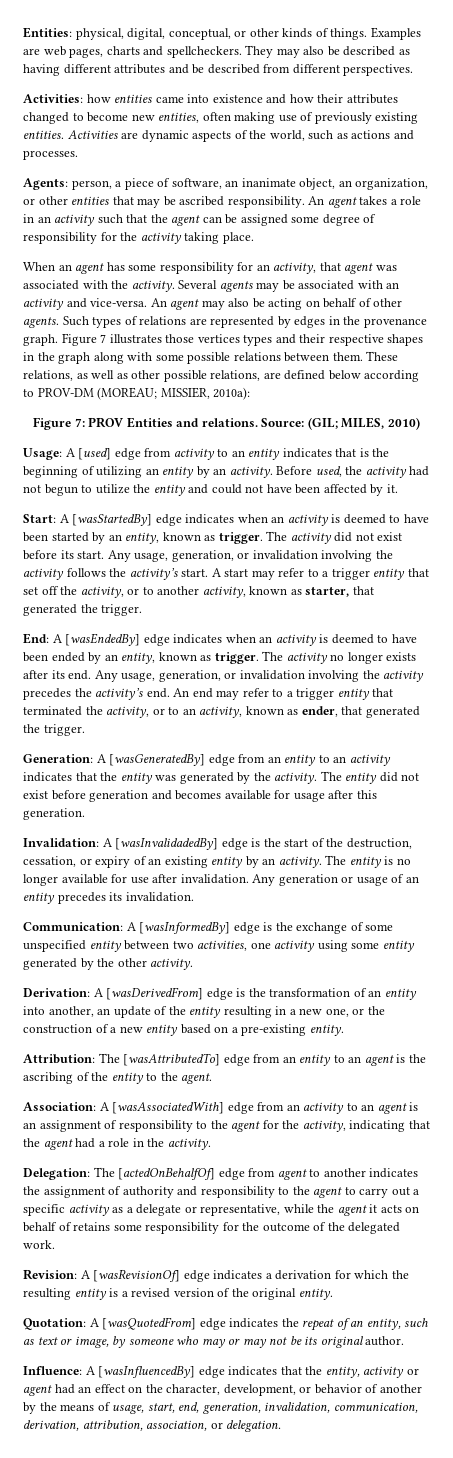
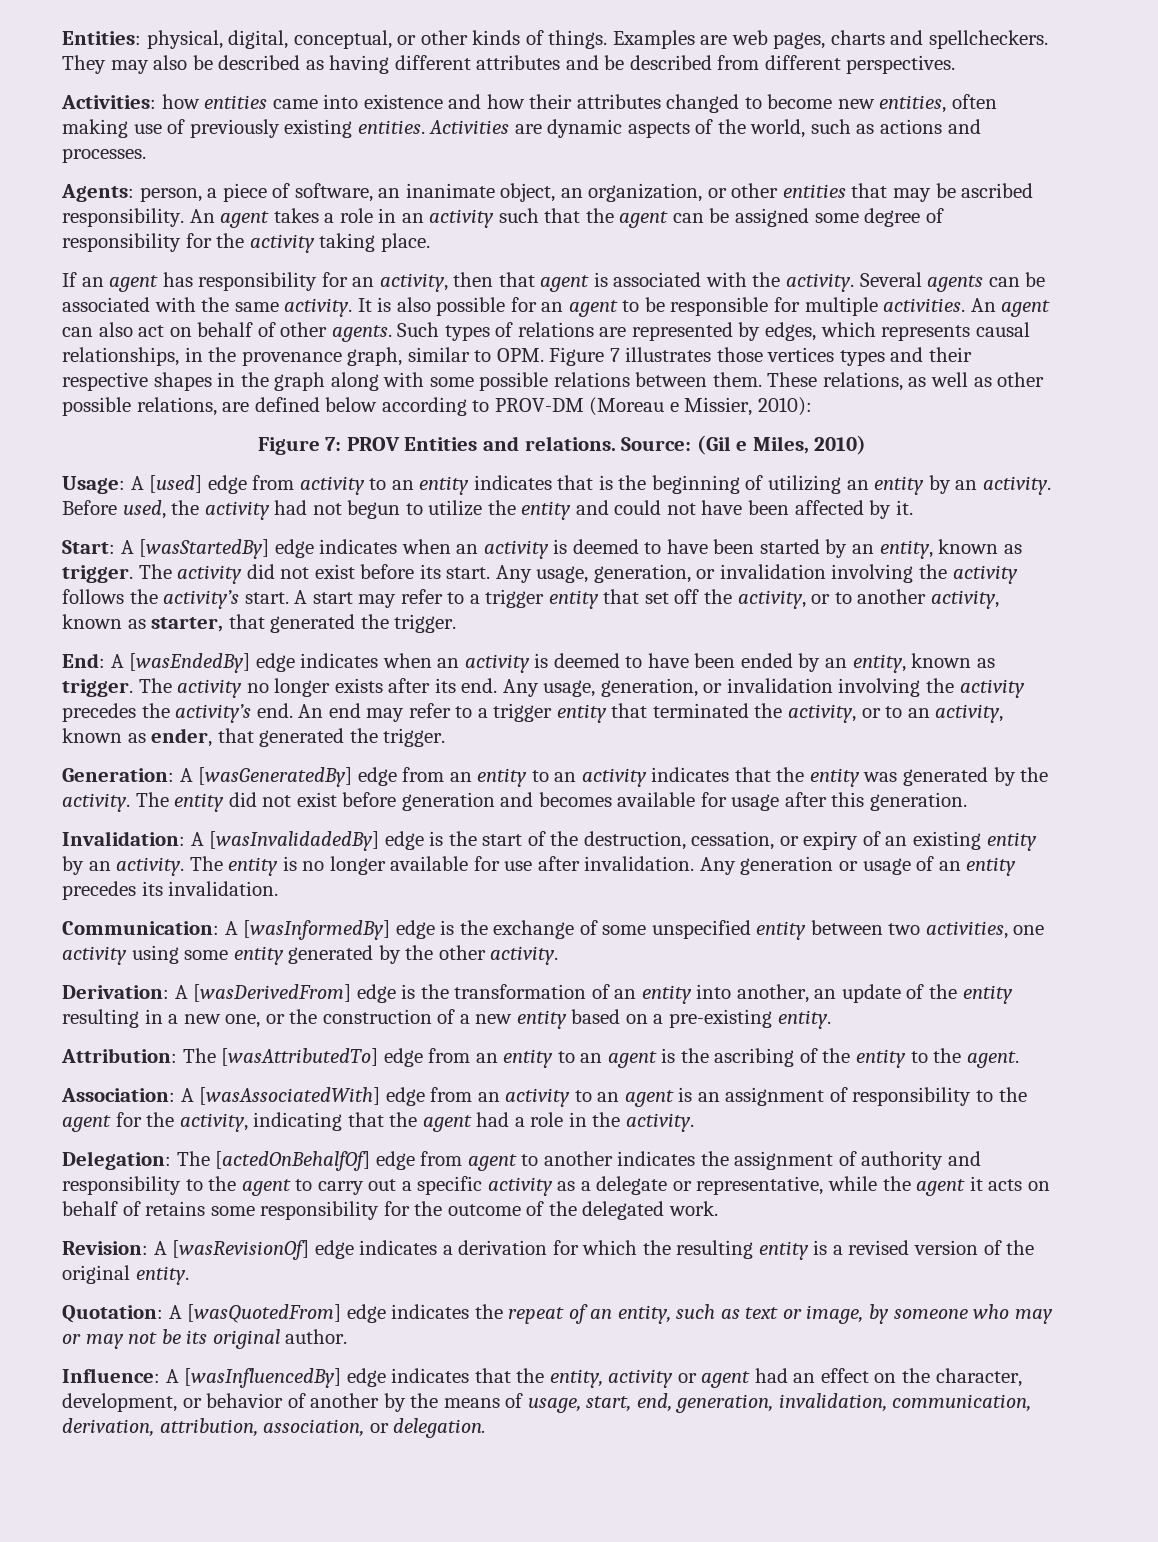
[23,262,55,271] When -> [62,272,77,287] If
[128,264,157,271] some -> (193, 279) none
(317, 268) none -> [453,272,494,287] then
[375,265,397,271] was -> [593,272,608,287] is
[256,282,280,292] may -> [988,277,1020,287] can
[386,282,400,289] [23,298,303,310] an activity and vice-versa. An agent may also be acting -> [201,297,1051,317] [62,322,165,337] the same activity. It is also possible for an agent to be responsible for multiple activities. An agent can also act
[294,316,427,328] [23,334,58,346] edges in the provenance graph. -> [765,322,1030,341] [62,347,544,366] edges, which represents causal relationships, in the provenance graph, similar to OPM.
[97,387,251,400] (MOREAU; MISSIER, 2010a): -> [589,397,812,416] (Moreau e Missier, 2010):
[307,417,385,430] (GIL; MILES, -> [696,435,809,455] (Gil e Miles,

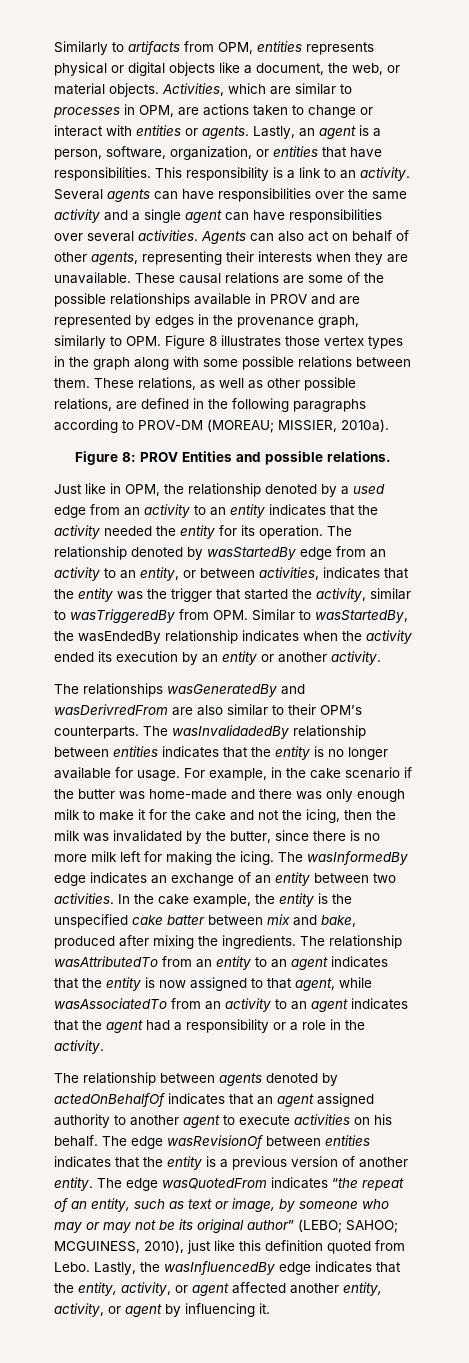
[62,30,1049,49] [62,55,956,74] [61,94,998,113] [62,119,981,138] [62,148,146,163] [61,183,583,202] Entities: physical, digital, conceptual, or other kinds of things. Examples are web pages, charts and spellcheckers. They may also be described as having different attributes and be described from different perspectives. // Activities: how entities came into existence and how their attributes changed to become new entities, often making use of previously existing entities. Activities are dynamic aspects of the world, such as actions and processes. // Agents: person, a piece of software, an inanimate object, an -> [54,41,374,55] [54,62,400,76] [54,83,352,97] [53,104,373,118] [54,125,381,139] [54,146,166,160] Similarly to artifacts from OPM, entities represents physical or digital objects like a document, the web, or material objects. Activities, which are similar to processes in OPM, are actions taken to change or interact with entities or agents. Lastly, an agent is a person, software,
[731,183,779,198] other -> (269, 153) none
[893,183,1034,202] [62,208,944,228] [62,233,430,253] [62,272,1046,292] [62,297,1051,317] may be ascribed responsibility. An agent takes a role in an activity such that the agent can be assigned some degree of responsibility for the activity taking place. // If an agent has responsibility for an activity, then that agent is associated with the activity. Several agents can be associated with the same activity. It is also possible for an agent to be responsible for multiple activities. An agent -> [350,147,382,158] [54,167,410,181] [54,188,407,202] [54,209,382,223] [54,230,246,244] have responsibilities. This responsibility is a link to an activity. Several agents can have responsibilities over the same activity and a single agent can have responsibilities over several activities. Agents
[331,322,1030,342] [62,347,179,366] agents. Such types of relations are represented by edges, which represents causal relationships, -> [91,251,408,265] [54,272,384,284] [54,293,360,307] [54,315,194,328] agents, representing their interests when they are unavailable. These causal relations are some of the possible relationships available in PROV and are represented by edges
[407,347,470,362] similar -> [54,335,106,349] similarly
[609,348,620,362] 7 -> [209,336,217,346] 8
[767,347,973,366] [62,372,212,391] vertices types and their respective shapes -> [324,336,403,349] vertex types
[325,397,812,416] [257,437,342,455] below according to PROV-DM (Moreau e Missier, 2010): // Figure 7: -> [193,398,366,412] [54,419,389,433] [75,451,136,465] in the following paragraphs according to PROV-DM (MOREAU; MISSIER, 2010a). // Figure 8:
(519, 443) none -> [265,451,323,465] possible
[621,435,867,455] [62,475,295,494] Source: (Gil e Miles, 2010) // Usage: A [used] edge from -> [54,483,385,497] [54,504,140,518] // Just like in OPM, the relationship denoted by a used edge from an
[598,475,1051,495] [62,500,913,520] [62,539,1022,559] [62,564,1018,584] [62,589,999,609] [62,614,457,633] [62,653,995,673] [62,678,1025,698] [62,703,1004,723] [62,728,446,747] [62,767,647,787] is the beginning of utilizing an entity by an activity. Before used, the activity had not begun to utilize the entity and could not have been affected by it. // Start: A [wasStartedBy] edge indicates when an activity is deemed to have been started by an entity, known as trigger. The activity did not exist before its start. Any usage, generation, or invalidation involving the activity follows the activity’s start. A start may refer to a trigger entity that set off the activity, or to another activity, known as starter, that generated the trigger. // End: A [wasEndedBy] edge indicates when an activity is deemed to have been ended by an entity, known as trigger. The activity no longer exists after its end. Any usage, generation, or invalidation involving the activity precedes the activity’s end. An end may refer to a trigger entity that terminated the activity, or to an activity, known as ender, that generated the trigger. // Generation: A [wasGeneratedBy] edge from an entity to an activity -> [358,505,378,515] [54,525,352,539] [54,546,386,560] [54,567,319,581] the activity needed the entity for its operation. The relationship denoted by wasStartedBy edge from an activity to an entity, or between activities,
[903,767,1049,786] [62,792,968,812] [62,831,1037,851] [62,856,223,876] generated by the activity. The entity did not exist before generation and becomes available for usage after this generation. // Invalidation: A [wasInvalidadedBy] edge is the start of the destruction, cessation, or expiry of an existing entity by an activity. The -> [147,588,411,602] [54,609,408,623] [54,630,412,644] [54,651,381,665] [54,683,305,697] [54,704,362,716] [54,725,366,739] [54,746,271,758] the trigger that started the activity, similar to wasTriggeredBy from OPM. Similar to wasStartedBy, the wasEndedBy relationship indicates when the activity ended its execution by an entity or another activity. // The relationships wasGeneratedBy and wasDerivredFrom are also similar to their OPM’s counterparts. The wasInvalidadedBy relationship between entities indicates that the
[504,856,1017,876] [62,881,279,900] [62,920,1045,940] [62,945,559,965] [62,984,1013,1004] [62,1009,831,1029] [61,1048,423,1067] use after invalidation. Any generation or usage of an entity precedes its invalidation. // Communication: A [wasInformedBy] edge is the exchange of some unspecified entity between two activities, one activity using some entity generated by the other activity. // Derivation: A [wasDerivedFrom] edge is the transformation of an entity into another, an update of the entity resulting in a new one, or the construction of a new entity based on a pre-existing entity. // Attribution: The [wasAttributedTo] edge -> [137,767,412,781] [54,789,405,802] [54,809,396,823] [54,830,380,844] [54,851,408,865] [54,872,396,886] [54,893,352,907] [54,914,356,928] [54,935,402,949] [54,956,158,967] usage. For example, in the cake scenario if the butter was home-made and there was only enough milk to make it for the cake and not the icing, then the milk was invalidated by the butter, since there is no more milk left for making the icing. The wasInformedBy edge indicates an exchange of an entity between two activities. In the cake example, the entity is the unspecified cake batter between mix and bake, produced after mixing the ingredients. The relationship wasAttributedTo
[661,1048,1019,1068] [61,1087,425,1106] is the ascribing of the entity to the agent. // Association: A [wasAssociatedWith] edge -> [331,956,388,968] [54,977,372,991] [54,998,167,1009] indicates that the entity is now assigned to that agent, while wasAssociatedTo
[678,1087,1027,1106] [62,1112,343,1132] is an assignment of responsibility to the agent for the activity, indicating -> [351,998,408,1010] indicates
(525, 1122) none -> [186,1019,298,1033] responsibility or a
[62,1151,981,1171] [62,1176,1050,1196] [62,1201,718,1220] [62,1240,754,1260] Delegation: The [actedOnBehalfOf] edge from agent to another indicates the assignment of authority and responsibility to the agent to carry out a specific activity as a delegate or representative, while the agent it acts on behalf of retains some responsibility for the outcome of the delegated work. // Revision: A [wasRevisionOf] edge indicates a derivation for which the resulting -> [54,1072,338,1086] [54,1093,374,1107] [54,1114,392,1128] [54,1135,370,1149] [54,1156,163,1168] The relationship between agents denoted by actedOnBehalfOf indicates that an agent assigned authority to another agent to execute activities on his behalf. The edge wasRevisionOf between entities indicates that the
[848,1240,910,1255] revised -> [232,1156,287,1170] previous
[1006,1240,1035,1255] [62,1265,189,1285] [62,1304,503,1323] the original entity. // Quotation: A [wasQuotedFrom] edge indicates the -> [359,1157,408,1168] [54,1177,358,1191] another entity. The edge wasQuotedFrom indicates “the
[285,1329,348,1344] [62,1368,342,1388] author. // Influence: A [wasInfluencedBy] -> [247,1219,398,1233] [54,1240,405,1254] [54,1261,275,1275] author” (LEBO; SAHOO; MCGUINESS, 2010), just like this definition quoted from Lebo. Lastly, the wasInfluencedBy
[608,1368,1022,1388] [62,1393,1032,1413] [62,1418,487,1438] activity or agent had an effect on the character, development, or behavior of another by the means of usage, start, end, generation, invalidation, communication, derivation, attribution, association, or delegation. -> [121,1282,382,1296] [54,1303,270,1317] activity, or agent affected another entity, activity, or agent by influencing it.

